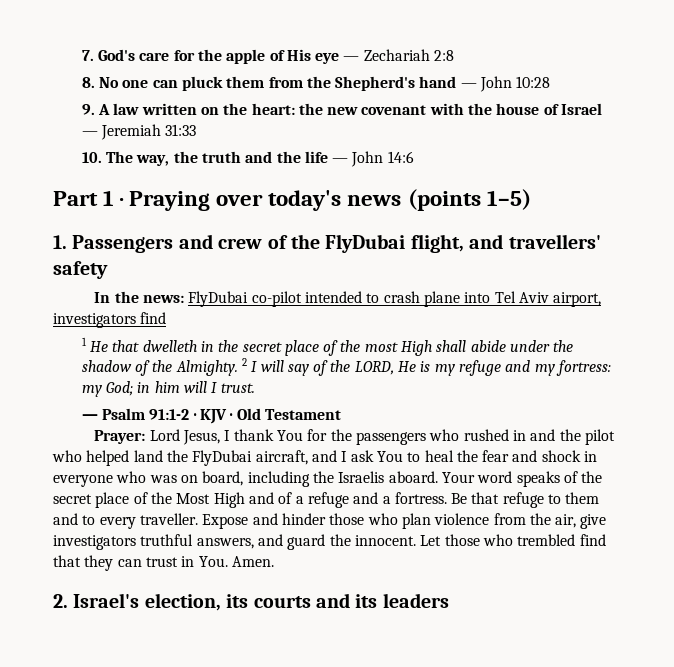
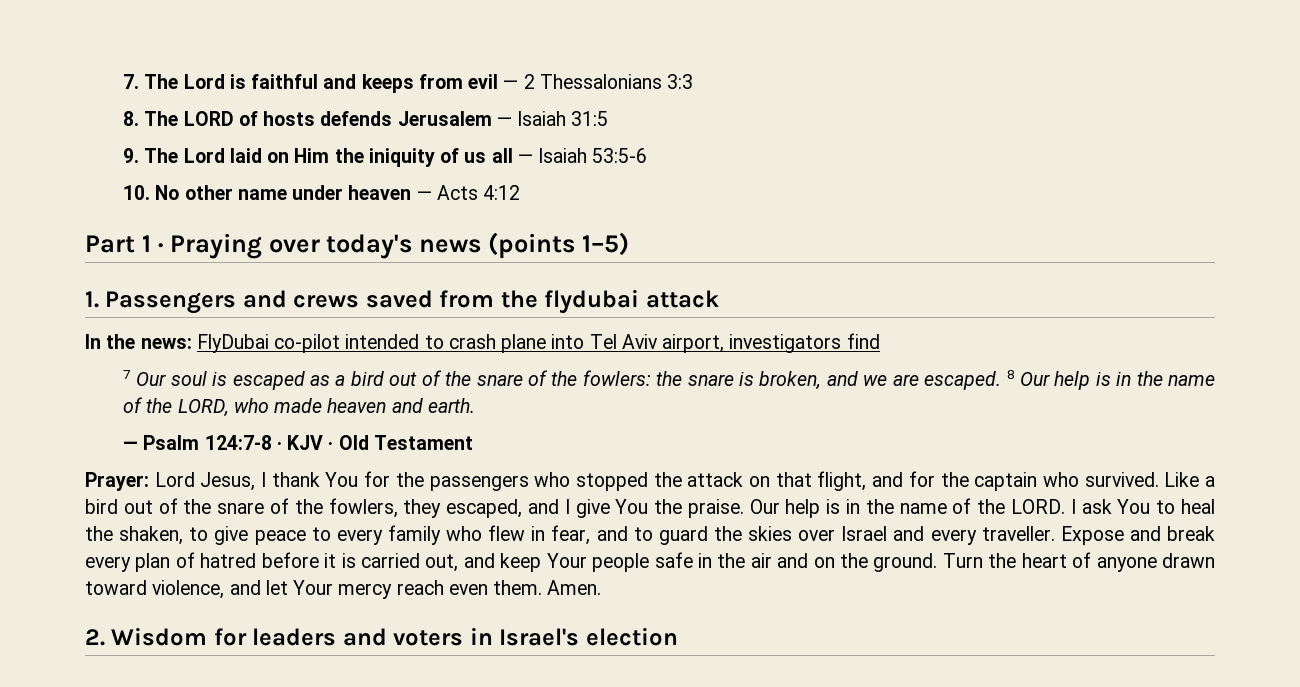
[97,49,455,64] [81,76,551,92] [81,103,603,115] [81,124,197,140] [81,151,414,167] God's care for the apple of His eye — Zechariah 2:8 // 8. No one can pluck them from the Shepherd's hand — John 10:28 // 9. A law written on the heart: the new covenant with the house of Israel — Jeremiah 31:33 // 10. The way, the truth and the life — John 14:6 -> [144,74,694,93] [122,111,609,126] [122,148,648,167] [122,185,521,200] The Lord is faithful and keeps from evil — 2 Thessalonians 3:3 // 8. The LORD of hosts defends Jerusalem — Isaiah 31:5 // 9. The Lord laid on Him the iniquity of us all — Isaiah 53:5-6 // 10. No other name under heaven — Acts 4:12
[218,234,601,253] [53,261,108,279] crew of the FlyDubai flight, and travellers' safety -> [293,289,719,314] crews saved from the flydubai attack
[81,337,574,356] [81,358,612,376] [81,381,255,397] 1 He that dwelleth in the secret place of the most High shall abide under the shadow of the Almighty. 2 I will say of the LORD, He is my refuge and my fortress: my God; in him will I trust. -> [122,370,1215,390] [122,397,475,417] 7 Our soul is escaped as a bird out of the snare of the fowlers: the snare is broken, and we are escaped. 8 Our help is in the name of the LORD, who made heaven and earth.
[149,409,190,420] 91:1-2 -> [204,435,272,450] 124:7-8
[463,429,615,445] [52,450,337,466] rushed in and the pilot who helped land the FlyDubai aircraft, and -> [575,471,1215,491] [85,498,1066,518] stopped the attack on that flight, and for the captain who survived. Like a bird out of the snare of the fowlers, they escaped, and I give You the praise. Our help is in the name of the LORD.
[482,450,598,462] [53,471,603,487] [53,492,600,508] [53,513,607,529] [53,534,606,550] [53,555,274,571] [53,593,449,611] fear and shock in everyone who was on board, including the Israelis aboard. Your word speaks of the secret place of the Most High and of a refuge and a fortress. Be that refuge to them and to every traveller. Expose and hinder those who plan violence from the air, give investigators truthful answers, and guard the innocent. Let those who trembled find that they can trust in You. Amen. // 2. Israel's election, its courts and its leaders -> [119,525,1215,545] [85,552,1215,572] [85,580,602,599] [85,627,678,646] shaken, to give peace to every family who flew in fear, and to guard the skies over Israel and every traveller. Expose and break every plan of hatred before it is carried out, and keep Your people safe in the air and on the ground. Turn the heart of anyone drawn toward violence, and let Your mercy reach even them. Amen. // 2. Wisdom for leaders and voters in Israel's election

